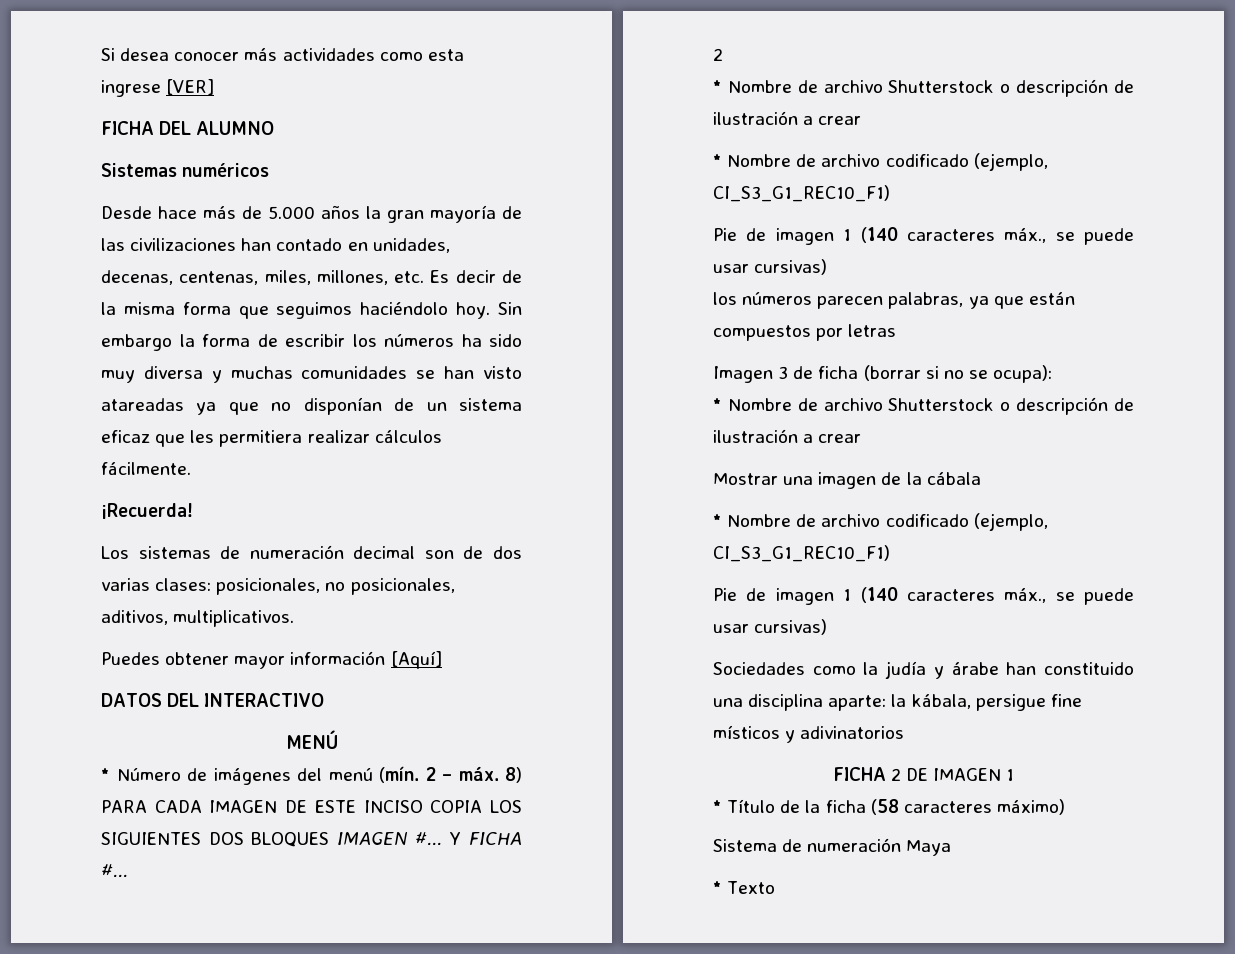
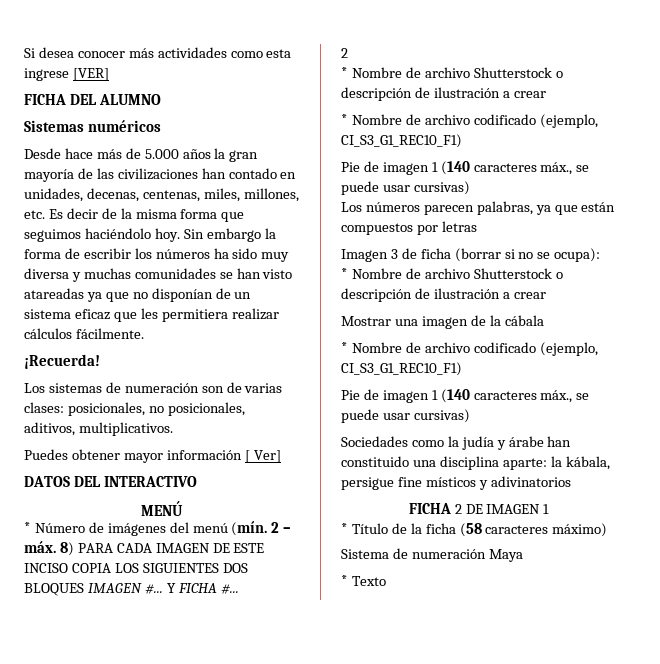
[353,546,416,559] decimal -> (199, 388) none
[493,546,522,559] dos -> (242, 387) none
[390,651,442,669] [Aquí] -> [244,450,281,463] [ Ver]
[713,292,737,305] los -> [341,202,362,212] Los

